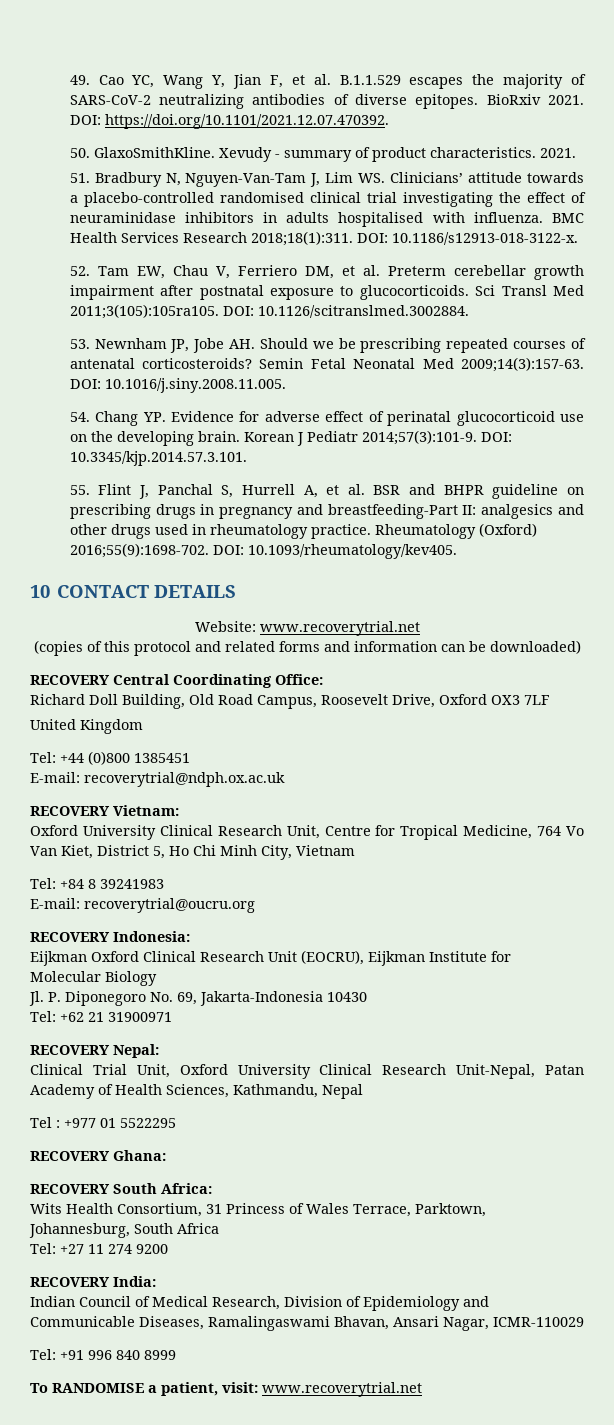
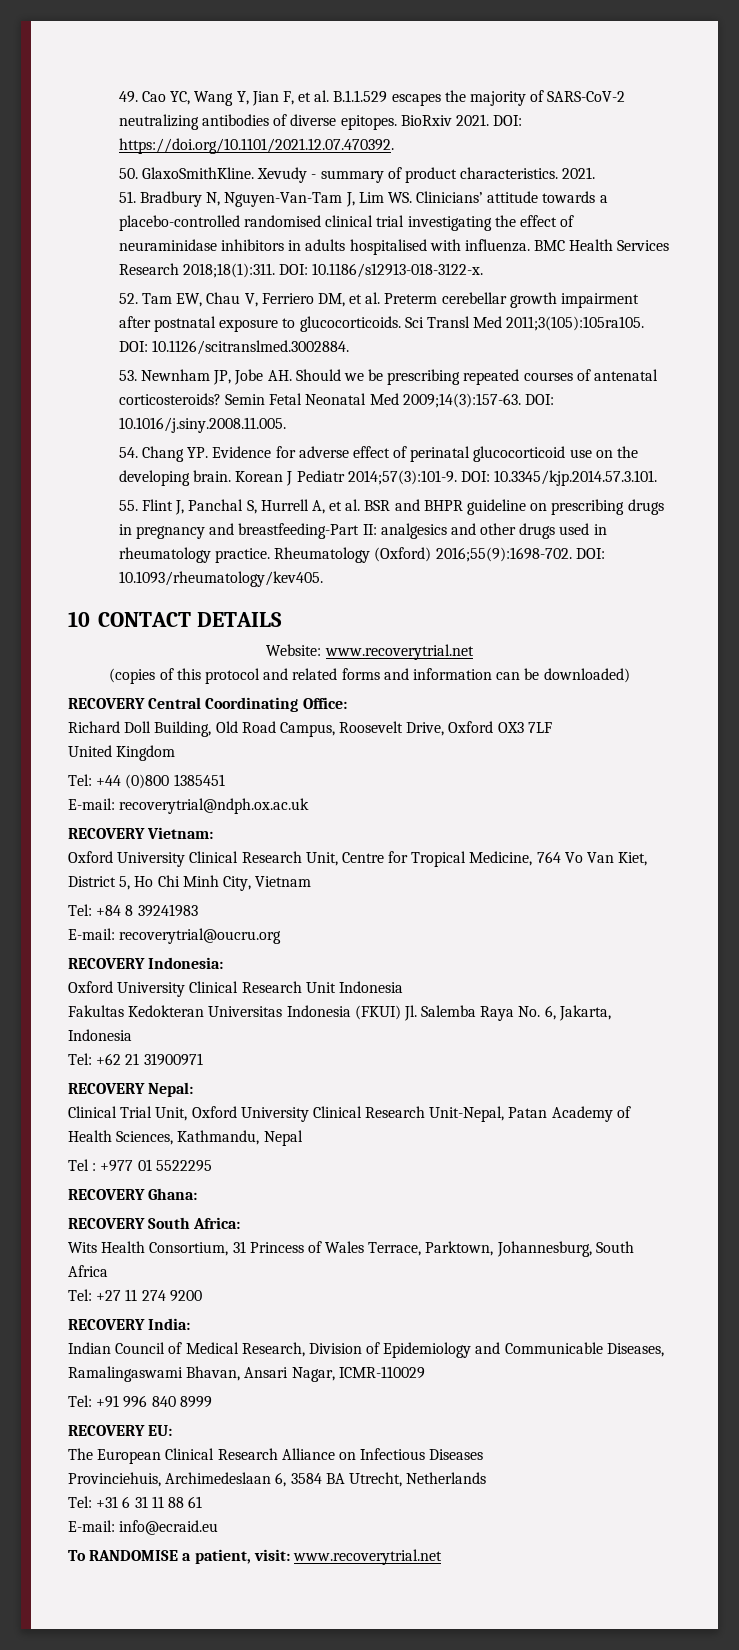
[30,951,139,966] Eijkman Oxford -> [68,981,186,997] Oxford University
[301,950,511,966] [30,971,157,986] [29,991,367,1006] (EOCRU), Eijkman Institute for Molecular Biology // Jl. P. Diponegoro No. 69, Jakarta-Indonesia 10430 -> [338,981,403,993] [68,1005,611,1021] [68,1029,132,1041] Indonesia // Fakultas Kedokteran Universitas Indonesia (FKUI) Jl. Salemba Raya No. 6, Jakarta, Indonesia
(176, 1355) none -> [68,1425,173,1436] [68,1448,484,1464] [68,1472,487,1487] [68,1496,203,1508] [68,1520,219,1535] // RECOVERY EU: // The European Clinical Research Alliance on Infectious Diseases // Provinciehuis, Archimedeslaan 6, 3584 BA Utrecht, Netherlands // Tel: +31 6 31 11 88 61 // E-mail: info@ecraid.eu

